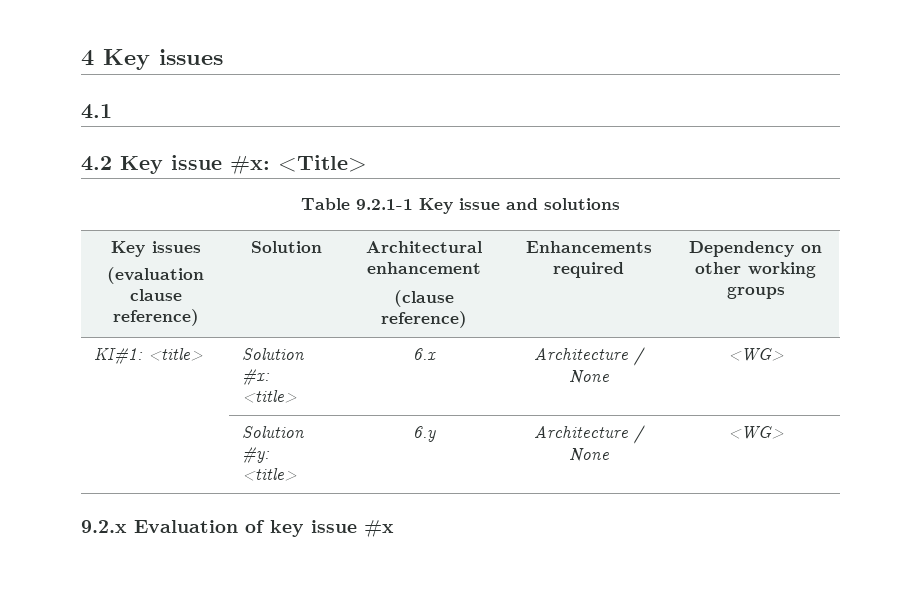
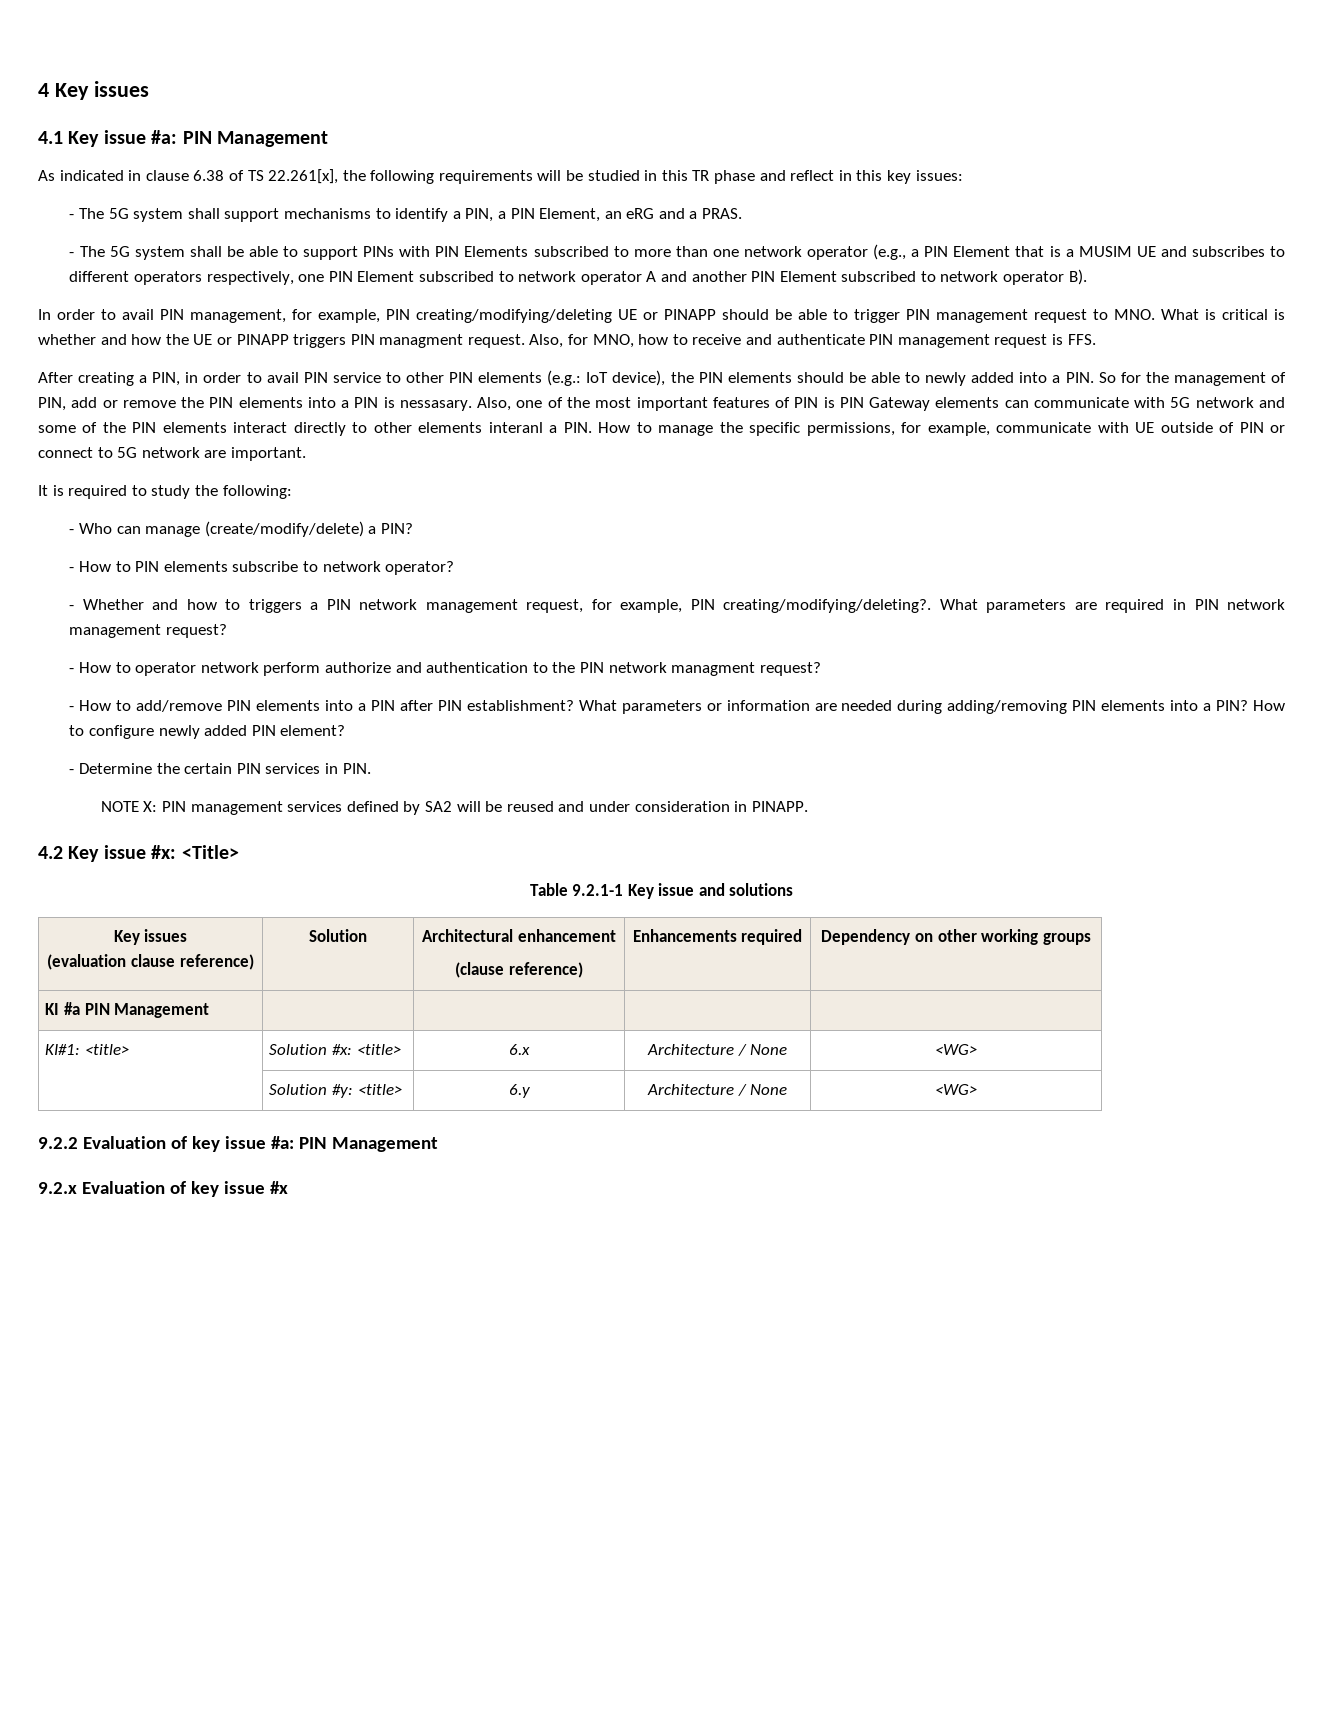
(112, 111) none -> [68,130,328,147] [38,169,963,184] [69,208,743,222] [69,244,1286,260] [69,269,1087,285] [38,309,1285,323] [38,334,1096,348] [38,370,1286,386] [38,397,1285,411] [38,422,1286,436] [38,447,306,461] [38,485,292,499] [69,521,413,537] [69,561,455,575] [69,599,1286,613] [69,624,228,638] [69,662,821,676] [69,700,1285,714] [69,725,346,739] [69,763,371,774] [100,801,808,815] Key issue #a: PIN Management // As indicated in clause 6.38 of TS 22.261[x], the following requirements will be studied in this TR phase and reflect in this key issues: // - The 5G system shall support mechanisms to identify a PIN, a PIN Element, an eRG and a PRAS. // - The 5G system shall be able to support PINs with PIN Elements subscribed to more than one network operator (e.g., a PIN Element that is a MUSIM UE and subscribes to different operators respectively, one PIN Element subscribed to network operator A and another PIN Element subscribed to network operator B). // In order to avail PIN management, for example, PIN creating/modifying/deleting UE or PINAPP should be able to trigger PIN management request to MNO. What is critical is whether and how the UE or PINAPP triggers PIN managment request. Also, for MNO, how to receive and authenticate PIN management request is FFS. // After creating a PIN, in order to avail PIN service to other PIN elements (e.g.: IoT device), the PIN elements should be able to newly added into a PIN. So for the management of PIN, add or remove the PIN elements into a PIN is nessasary. Also, one of the most important features of PIN is PIN Gateway elements can communicate with 5G network and some of the PIN elements interact directly to other elements interanl a PIN. How to manage the specific permissions, for example, communicate with UE outside of PIN or connect to 5G network are important. // It is required to study the following: // - Who can manage (create/modify/delete) a PIN? // - How to PIN elements subscribe to network operator? // - Whether and how to triggers a PIN network management request, for example, PIN creating/modifying/deleting?. What parameters are required in PIN network management request? // - How to operator network perform authorize and authentication to the PIN network managment request? // - How to add/remove PIN elements into a PIN after PIN establishment? What parameters or information are needed during adding/removing PIN elements into a PIN? How to configure newly added PIN element? // - Determine the certain PIN services in PIN. // NOTE X: PIN management services defined by SA2 will be reused and under consideration in PINAPP.
(785, 292) none -> [45,1002,210,1018] // KI #a PIN Management | | | |
(784, 432) none -> [38,1136,438,1152] // 9.2.2 Evaluation of key issue #a: PIN Management

